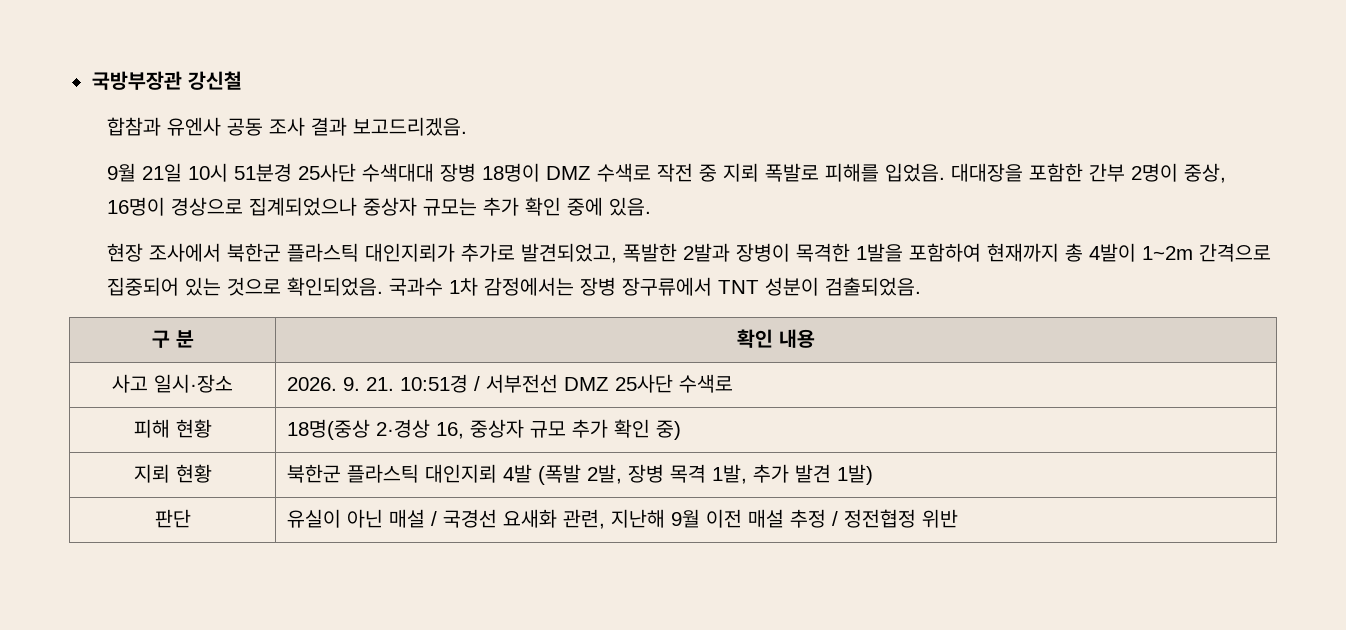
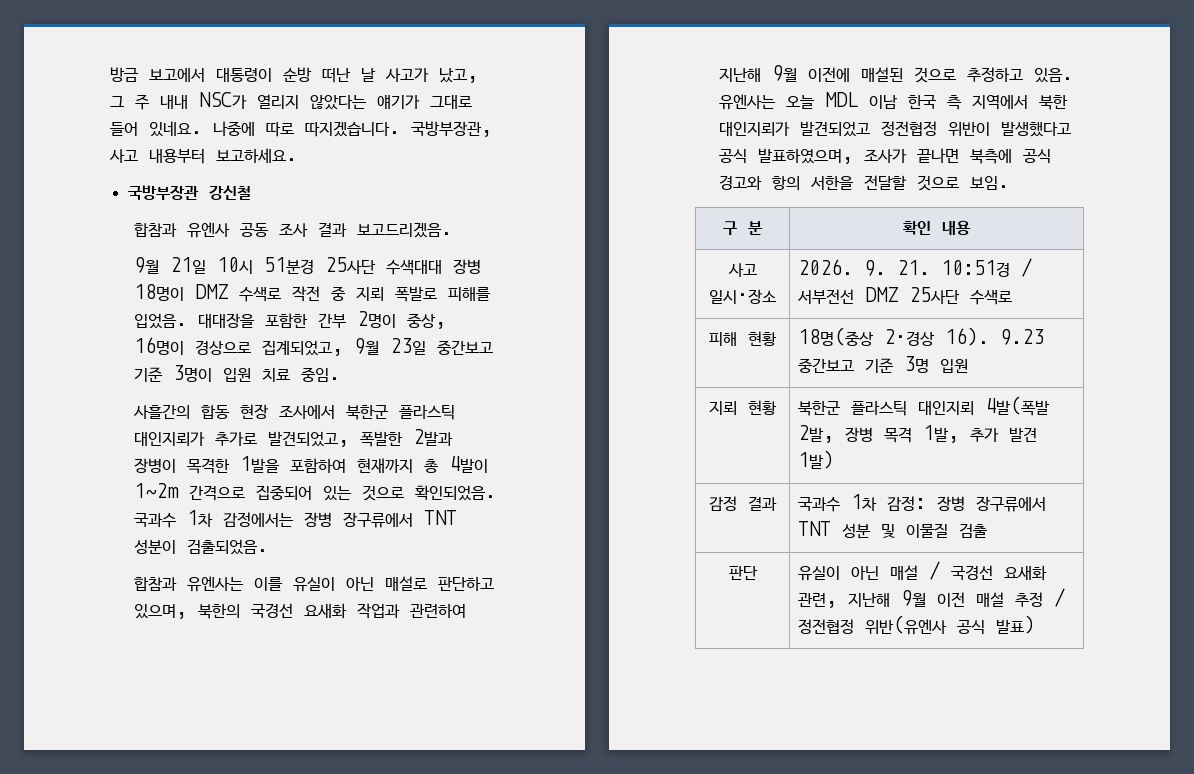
(91, 80) none -> [110,67,478,83] [110,92,472,110] [110,121,492,137] [109,148,297,164] 방금 보고에서 대통령이 순방 떠난 날 사고가 났고, 그 주 내내 NSC가 열리지 않았다는 얘기가 그대로 들어 있네요. 나중에 따로 따지겠습니다. 국방부장관, 사고 내용부터 보고하세요. //
[248,197,651,216] 집계되었으나 중상자 규모는 추가 확인 중에 있음. // -> [261,338,493,356] [133,365,340,382] [132,404,230,419] 집계되었고, 9월 23일 중간보고 기준 3명이 입원 치료 중임. // 사흘간의 합동
(921, 286) none -> [133,576,494,592] [133,603,466,619] [718,65,1073,83] [718,92,1068,110] [718,121,1071,137] [718,148,1051,164] [718,175,1009,191] // 합참과 유엔사는 이를 유실이 아닌 매설로 판단하고 있으며, 북한의 국경선 요새화 작업과 관련하여 지난해 9월 이전에 매설된 것으로 추정하고 있음. 유엔사는 오늘 MDL 이남 한국 측 지역에서 북한 대인지뢰가 발견되었고 정전협정 위반이 발생했다고 공식 발표하였으며, 조사가 끝나면 북측에 공식 경고와 항의 서한을 전달할 것으로 보임.
[435,419,681,440] 16, 중상자 규모 추가 확인 중) -> [944,327,1044,346] [797,356,968,373] 16). 9.23 중간보고 기준 3명 입원
[502,464,581,485] 4발 (폭발 -> [984,396,1050,416] 4발(폭발
(873, 474) none -> [709,496,777,511] [797,494,1046,512] [797,521,988,538] // 감정 결과 | 국과수 1차 감정: 장병 장구류에서 TNT 성분 및 이물질 검출
[921,509,958,528] 위반 -> [864,615,1035,635] 위반(유엔사 공식 발표)

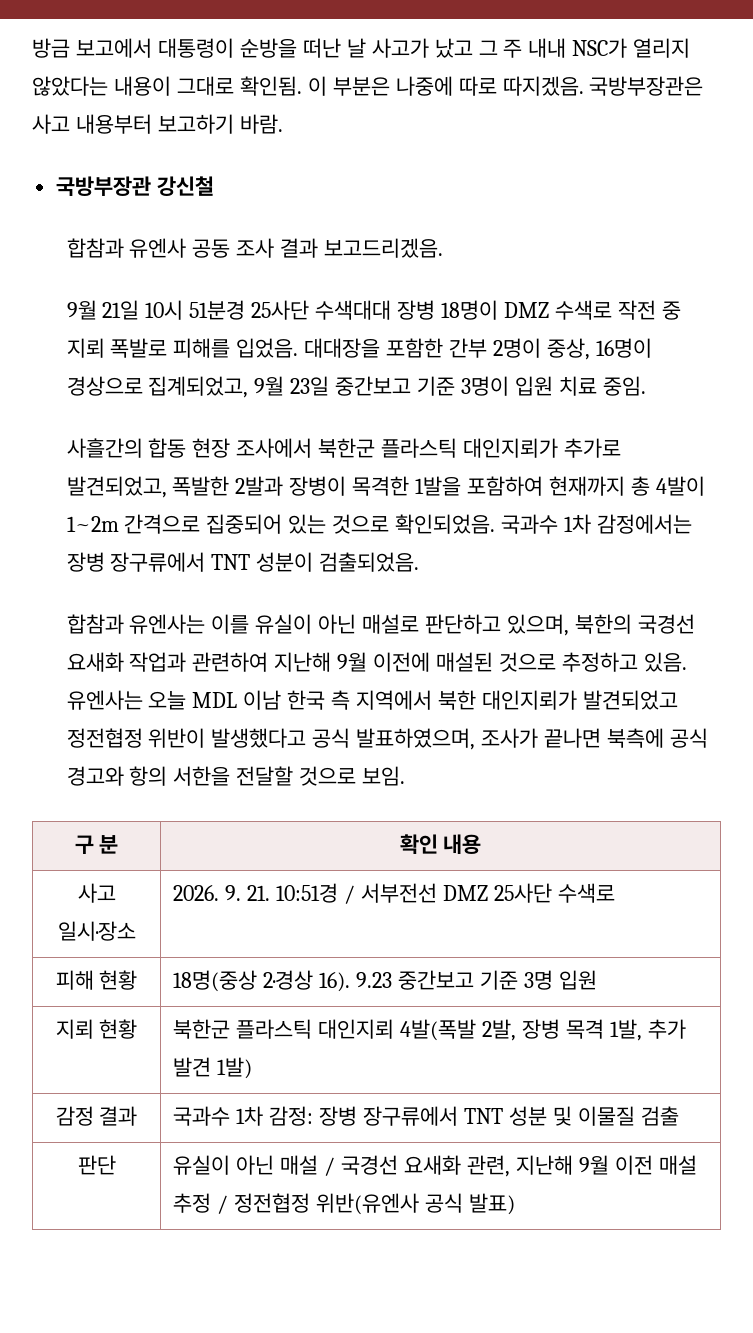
[283,67,312,82] 순방 -> [239,38,297,58] 순방을
[439,68,478,83] 났고, -> [434,38,473,58] 났고
[377,95,472,109] [110,121,492,137] [109,148,297,164] 얘기가 그대로 들어 있네요. 나중에 따로 따지겠습니다. 국방부장관, 사고 내용부터 보고하세요. -> [113,76,704,96] [32,114,283,134] 내용이 그대로 확인됨. 이 부분은 나중에 따로 따지겠음. 국방부장관은 사고 내용부터 보고하기 바람.

